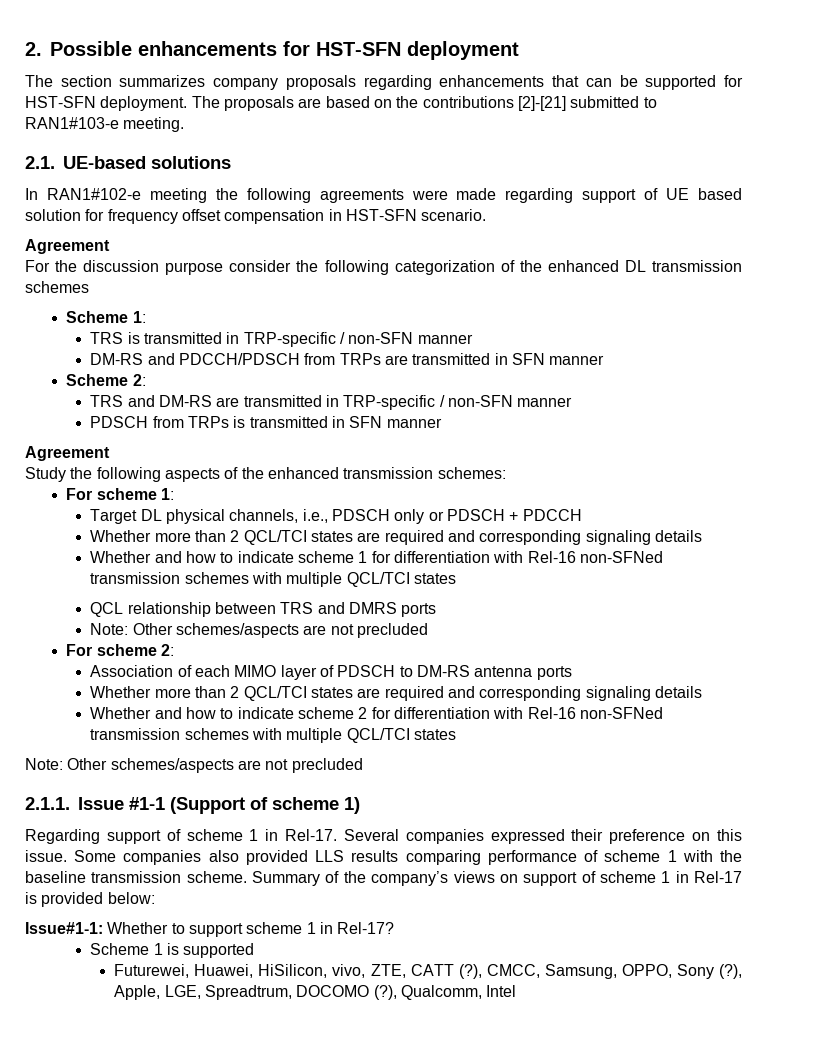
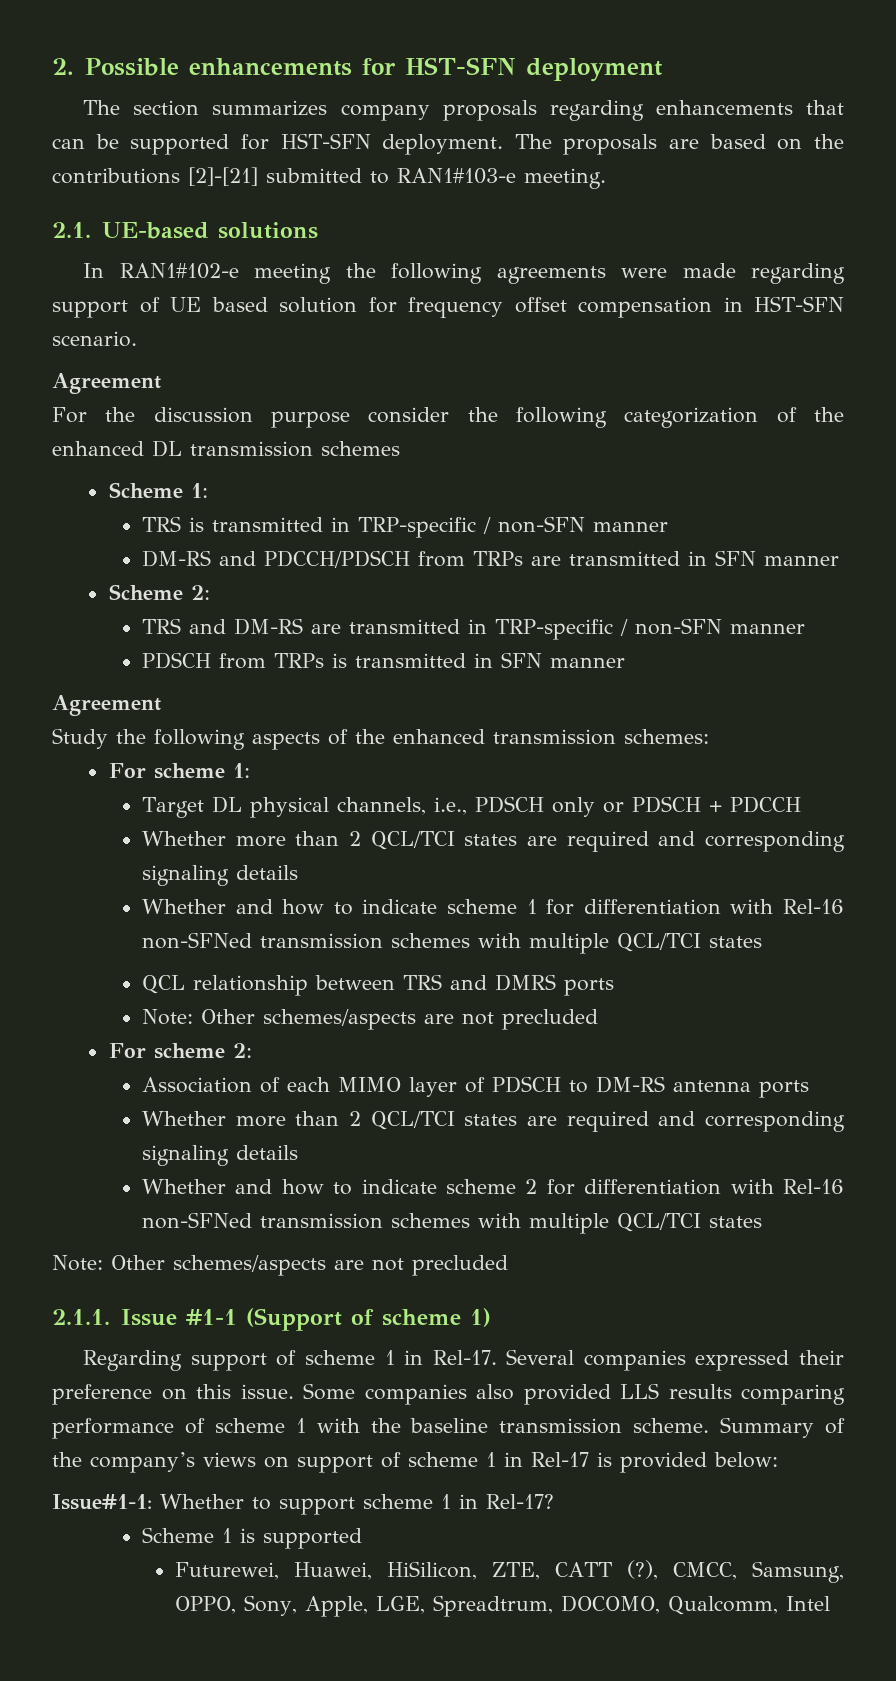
[332,964,366,978] vivo, -> (478, 1570) none
[676,964,743,979] Sony (?), -> [244,1595,298,1616] Sony,
[296,985,397,1000] DOCOMO (?), -> [561,1595,661,1614] DOCOMO,

